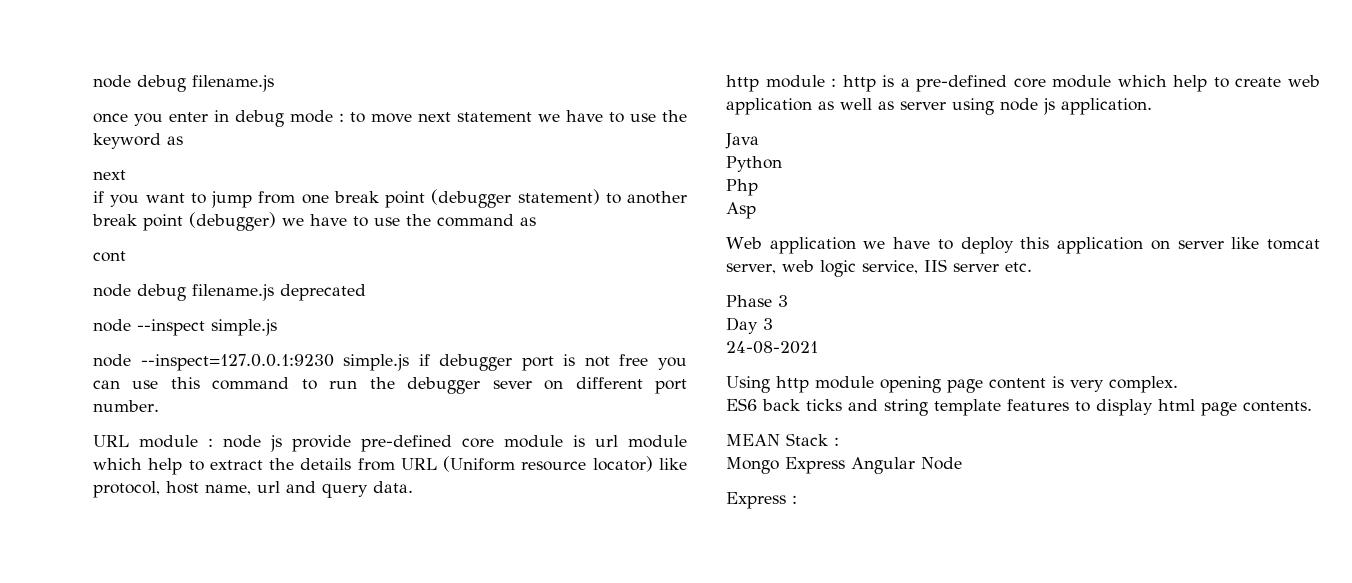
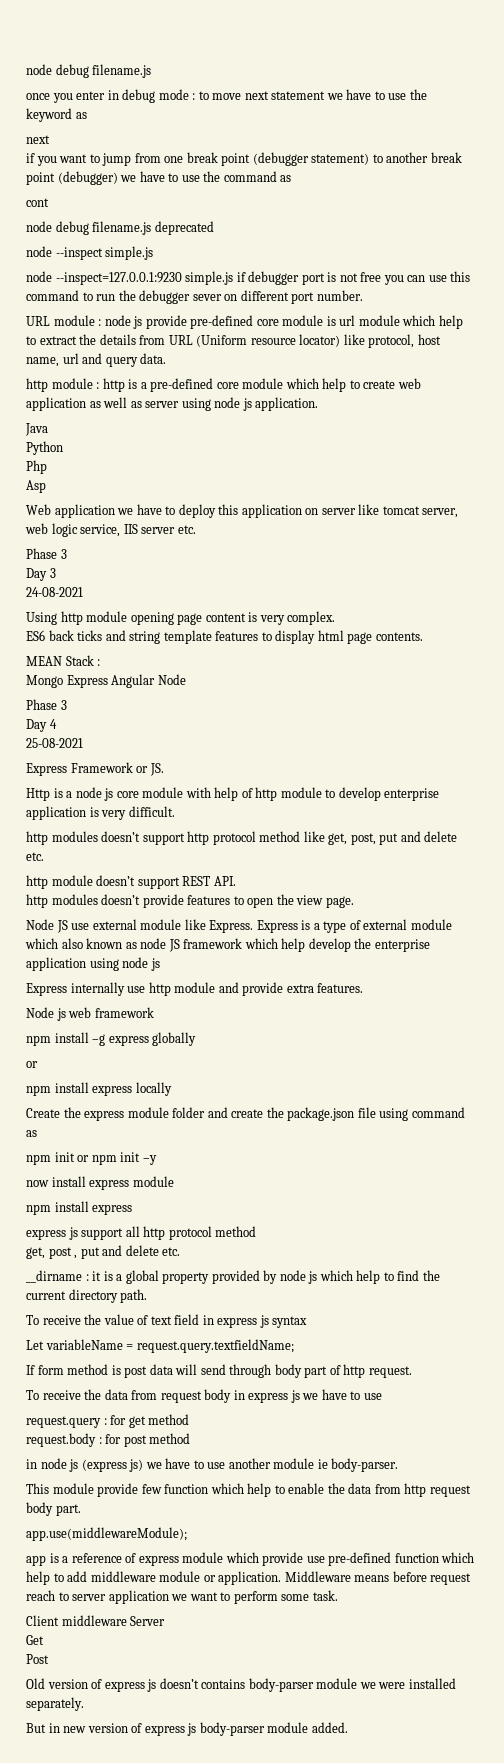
[726,492,797,509] Express : -> [26,699,67,710] [26,719,57,732] [26,738,83,748] [26,762,164,776] [26,787,440,801] [26,806,175,820] [26,831,458,845] [26,852,44,861] [26,875,236,889] [26,894,354,908] [26,919,452,933] [25,938,430,952] [26,957,160,971] [26,982,364,996] [26,1007,154,1021] [26,1032,197,1046] [26,1061,38,1068] [26,1082,172,1096] [26,1107,465,1121] [26,1130,37,1137] [26,1152,157,1165] [26,1176,174,1190] [26,1201,133,1215] [26,1226,257,1240] [26,1245,181,1259] [26,1270,440,1284] [26,1289,148,1303] [26,1314,308,1328] [26,1339,294,1353] [26,1364,412,1378] [26,1389,382,1403] [26,1414,190,1428] [26,1433,191,1447] [26,1458,399,1472] [26,1483,471,1497] [26,1502,81,1516] [26,1527,187,1541] [26,1552,475,1566] [26,1571,472,1585] [26,1590,338,1604] [26,1615,166,1626] [26,1635,44,1645] [26,1654,49,1664] [26,1678,456,1692] [26,1697,84,1711] [26,1722,348,1736] Phase 3 // Day 4 // 25-08-2021 // Express Framework or JS. // Http is a node js core module with help of http module to develop enterprise application is very difficult. // http modules doesn’t support http protocol method like get, post, put and delete etc. // http module doesn’t support REST API. // http modules doesn’t provide features to open the view page. // Node JS use external module like Express. Express is a type of external module which also known as node JS framework which help develop the enterprise application using node js // Express internally use http module and provide extra features. // Node js web framework // npm install –g express globally // or // npm install express locally // Create the express module folder and create the package.json file using command as // npm init or npm init –y // now install express module // npm install express // express js support all http protocol method // get, post , put and delete etc. // __dirname : it is a global property provided by node js which help to find the current directory path. // To receive the value of text field in express js syntax // Let variableName = request.query.textfieldName; // If form method is post data will send through body part of http request. // To receive the data from request body in express js we have to use // request.query : for get method // request.body : for post method // in node js (express js) we have to use another module ie body-parser. // This module provide few function which help to enable the data from http request body part. // app.use(middlewareModule); // app is a reference of express module which provide use pre-defined function which help to add middleware module or application. Middleware means before request reach to server application we want to perform some task. // Client middleware Server // Get // Post // Old version of express js doesn’t contains body-parser module we were installed separately. // But in new version of express js body-parser module added.

